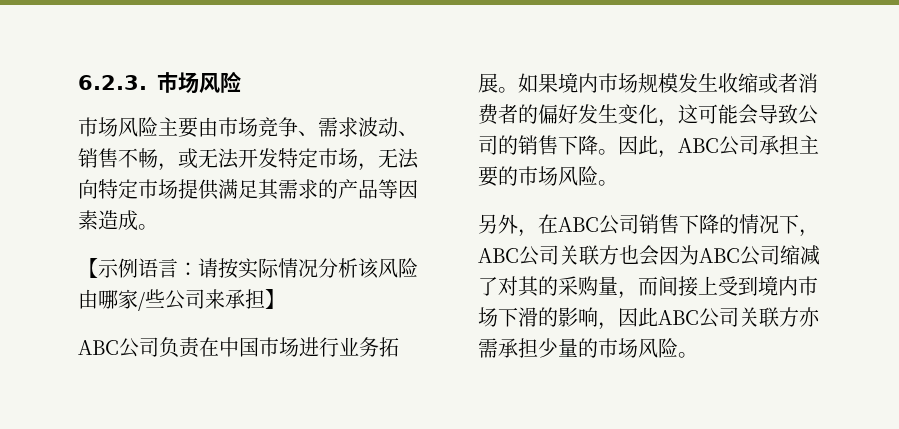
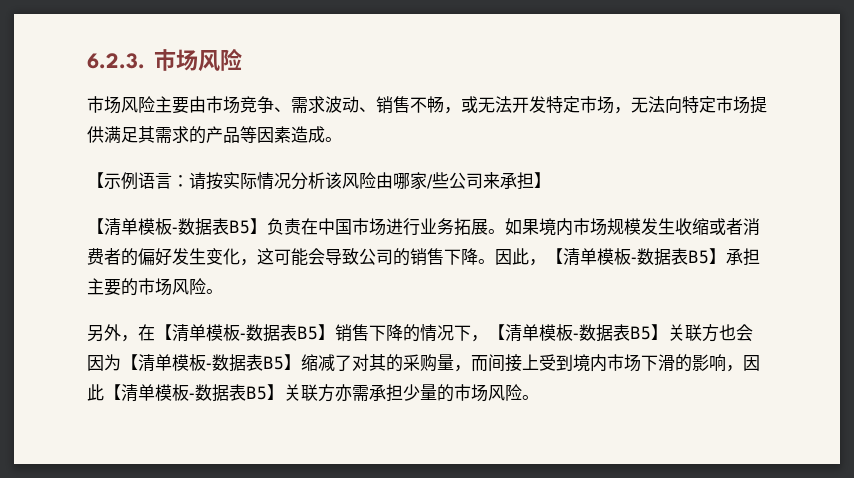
[78,337,159,358] ABC公司 -> [87,218,267,236] 【清单模板-数据表B5】
[678,135,759,156] ABC公司 -> [546,248,726,266] 【清单模板-数据表B5】
[558,214,639,235] ABC公司 -> [155,324,335,342] 【清单模板-数据表B5】
[478,245,780,266] ABC公司关联方也会因为ABC公司 -> [488,324,753,342] [87,354,301,372] 【清单模板-数据表B5】关联方也会因为【清单模板-数据表B5】
[658,307,739,328] ABC公司 -> [104,384,284,402] 【清单模板-数据表B5】

